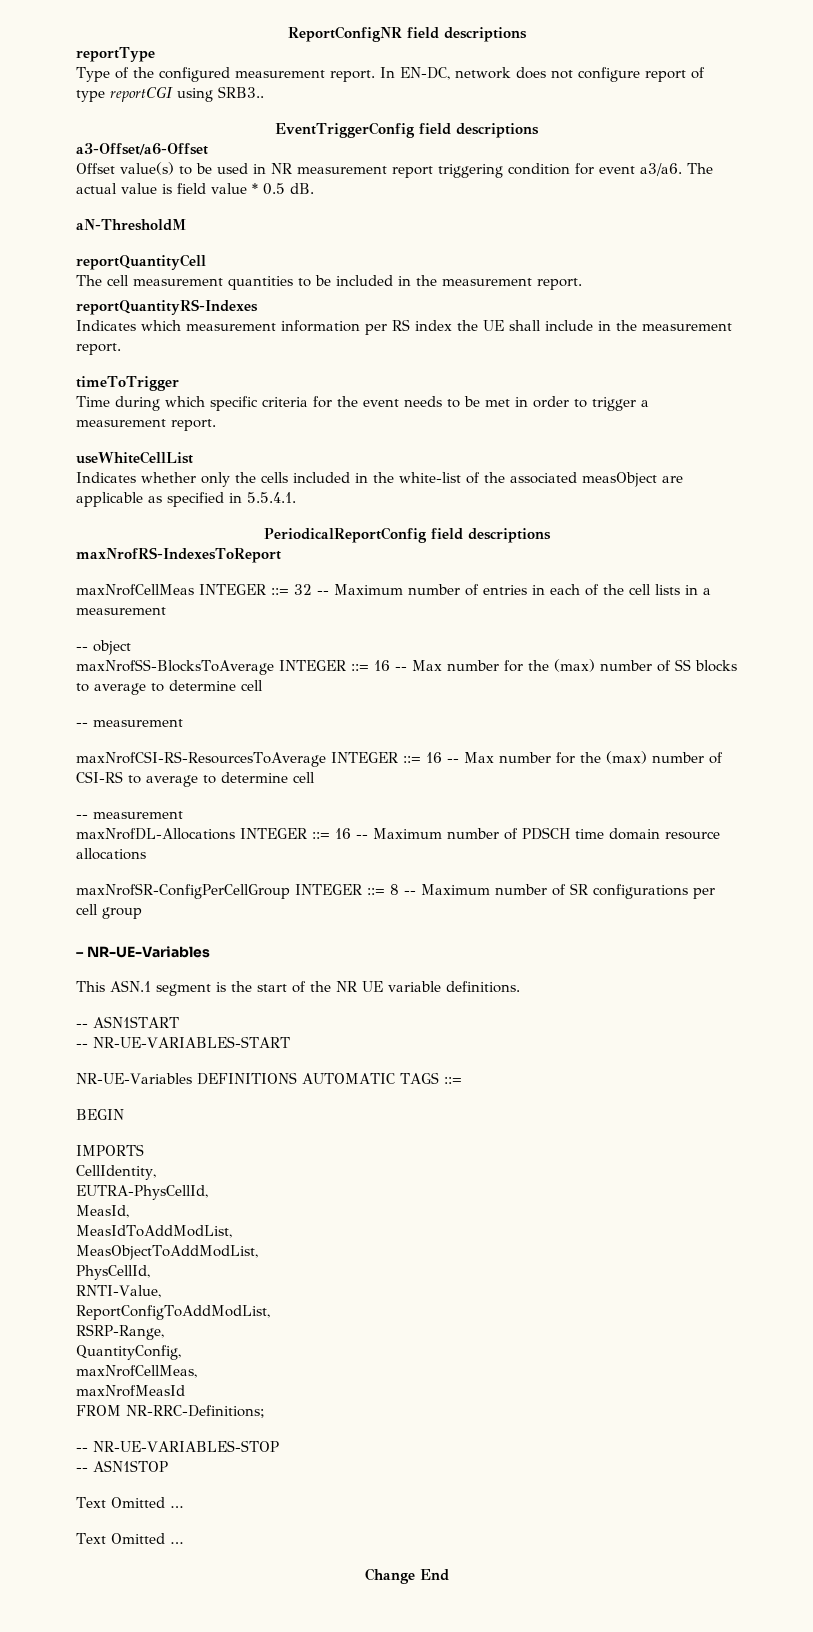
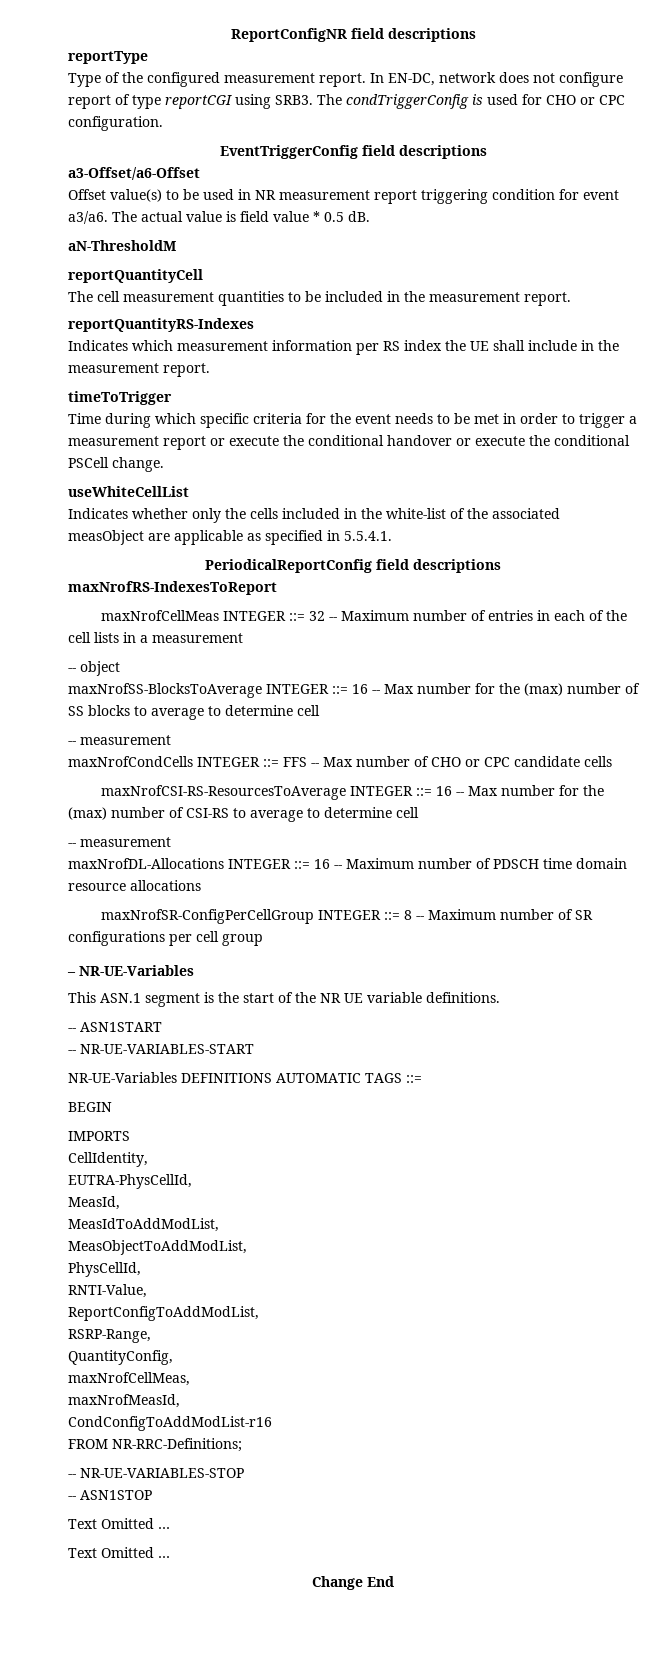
[218,86,264,98] SRB3.. -> [275,94,625,109] [68,116,163,131] SRB3. The condTriggerConfig is used for CHO or CPC configuration.
[171,419,216,431] report. -> [163,435,630,450] [68,457,164,472] report or execute the conditional handover or execute the conditional PSCell change.
(183, 723) none -> [68,756,612,767] // maxNrofCondCells INTEGER ::= FFS -- Max number of CHO or CPC candidate cells
[76,1385,185,1397] maxNrofMeasId -> [68,1394,180,1408] [68,1416,272,1431] maxNrofMeasId, // CondConfigToAddModList-r16

